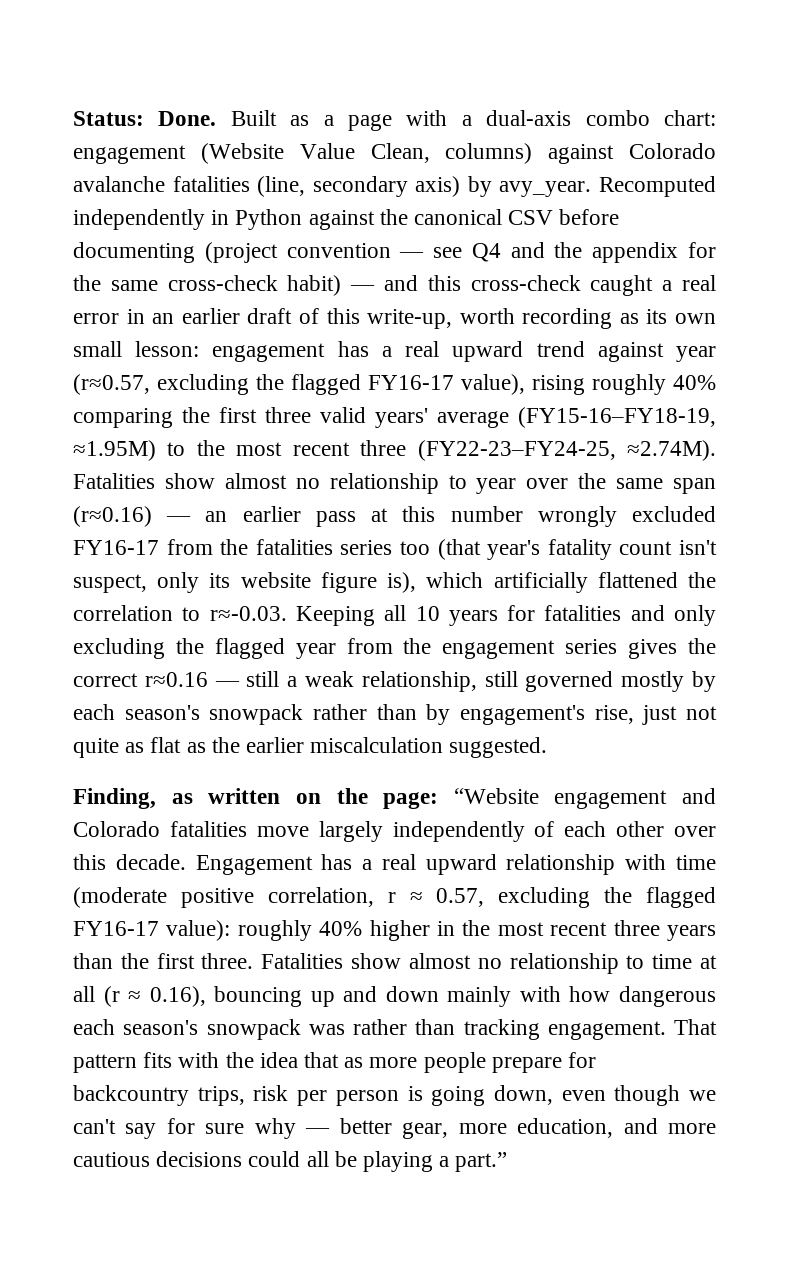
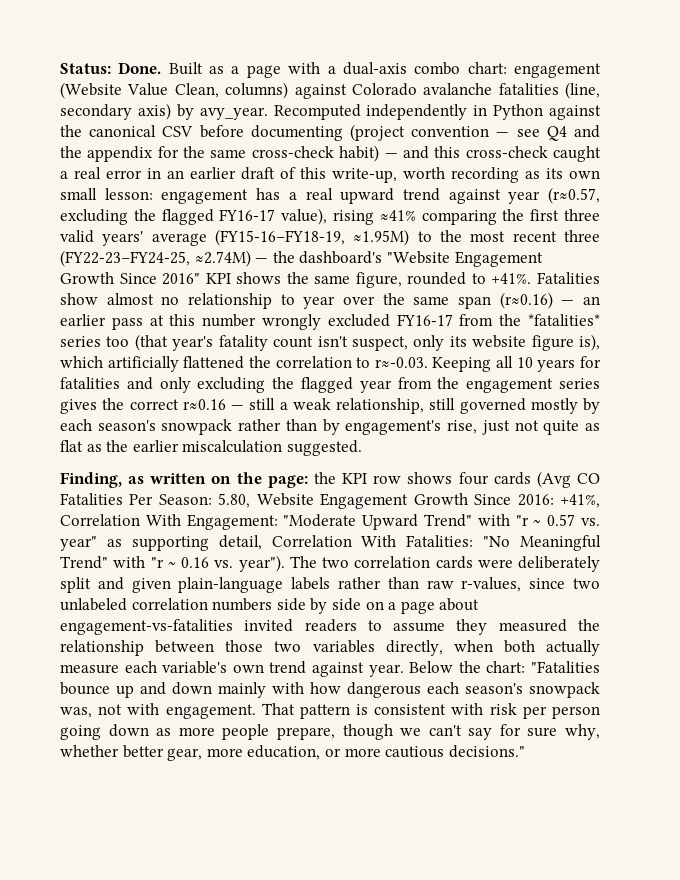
[592,374,716,395] roughly 40% -> [379,210,416,221] ≈41%
[627,440,716,461] ≈2.74M). -> [194,250,543,267] [60,272,532,288] ≈2.74M) — the dashboard's "Website Engagement Growth Since 2016" KPI shows the same figure, rounded to +41%.
[255,539,333,555] fatalities -> [528,314,600,326] *fatalities*
[453,788,716,809] [73,821,716,842] [73,854,716,875] [73,887,716,908] [73,920,716,941] [73,953,718,974] [73,986,303,1007] “Website engagement and Colorado fatalities move largely independently of each other over this decade. Engagement has a real upward relationship with time (moderate positive correlation, r ≈ 0.57, excluding the flagged FY16-17 value): roughly 40% higher in the most recent three years than the first three. Fatalities show almost no relationship to time at all (r ≈ 0.16), bouncing -> [313,471,600,488] [60,493,600,509] [60,514,600,530] [60,535,601,551] [60,555,600,572] [60,577,600,593] [60,598,480,614] [60,619,600,635] [60,640,600,656] [60,661,601,677] [60,682,110,695] the KPI row shows four cards (Avg CO Fatalities Per Season: 5.80, Website Engagement Growth Since 2016: +41%, Correlation With Engagement: "Moderate Upward Trend" with "r ~ 0.57 vs. year" as supporting detail, Correlation With Fatalities: "No Meaningful Trend" with "r ~ 0.16 vs. year"). The two correlation cards were deliberately split and given plain-language labels rather than raw r-values, since two unlabeled correlation numbers side by side on a page about engagement-vs-fatalities invited readers to assume they measured the relationship between those two variables directly, when both actually measure each variable's own trend against year. Below the chart: "Fatalities bounce
[308,1019,717,1040] [73,1052,597,1073] [73,1085,606,1106] was rather than tracking engagement. That pattern fits with the idea that as more people prepare for backcountry trips, risk per person is going down, even -> [60,703,600,719] [60,724,335,740] was, not with engagement. That pattern is consistent with risk per person going down as more people prepare,
[254,1118,331,1139] why — -> [564,724,600,740] [60,745,119,757] why, whether
[623,1118,658,1134] and -> [324,748,341,757] or
[156,1151,508,1172] decisions could all be playing a part.” -> [448,745,525,758] decisions."

